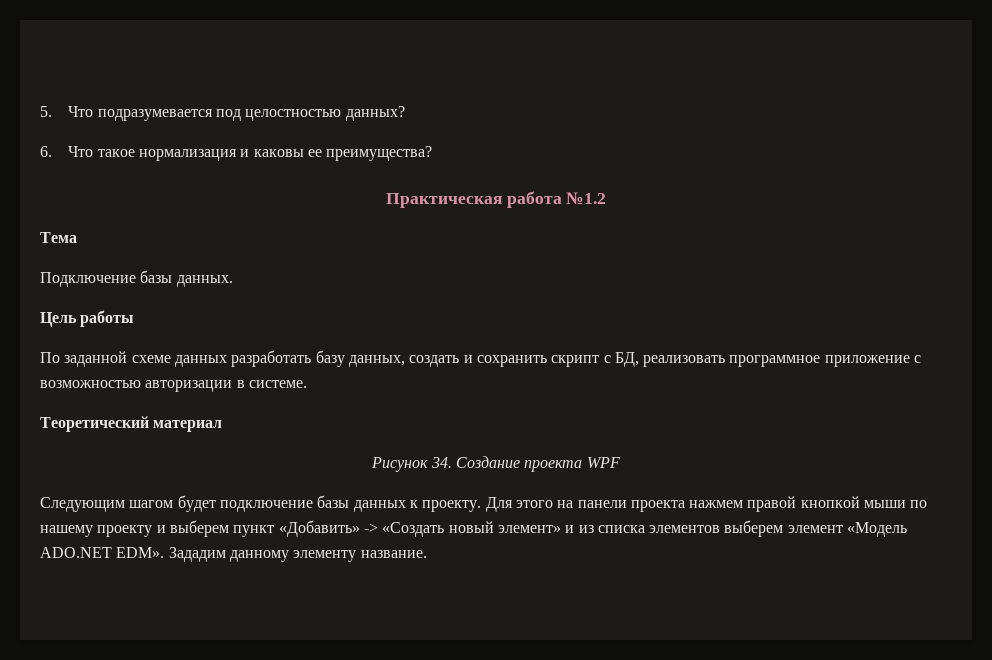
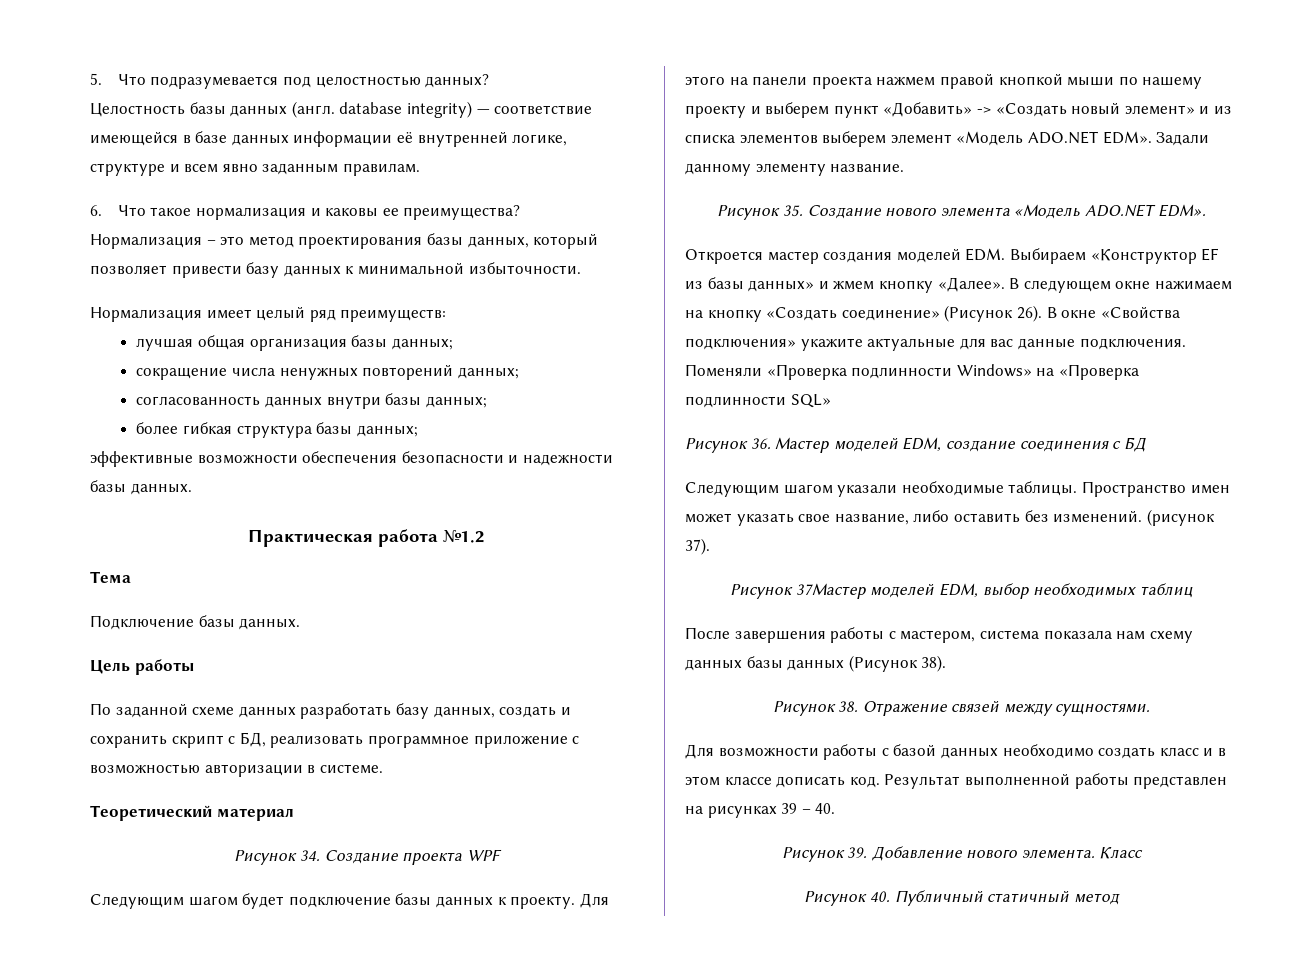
(405, 113) none -> [90,101,593,118] [90,131,568,147] [90,163,420,176] // Целостность базы данных (англ. database integrity) — соответствие имеющейся в базе данных информации её внутренней логике, структуре и всем явно заданным правилам.
(433, 153) none -> [90,233,599,249] [90,262,581,278] [90,306,447,322] [136,335,453,351] [136,364,519,380] [136,393,487,409] [136,422,418,438] [90,451,613,467] [90,480,192,495] // Нормализация – это метод проектирования базы данных, который позволяет привести базу данных к минимальной избыточности. // Нормализация имеет целый ряд преимуществ: // лучшая общая организация базы данных; // сокращение числа ненужных повторений данных; // согласованность данных внутри базы данных; // более гибкая структура базы данных; // эффективные возможности обеспечения безопасности и надежности базы данных.
[168,547,226,562] Зададим -> [1156,132,1210,146] Задали
(427, 554) none -> [717,204,1206,220] [685,248,1220,264] [685,277,1232,293] [685,305,1180,322] [685,338,1186,351] [685,364,1139,380] [685,394,831,408] [685,437,1146,453] [685,481,1230,497] [685,509,1215,526] [685,538,710,555] [730,583,1193,599] [685,627,1193,643] [685,655,947,672] [772,700,1151,716] [685,744,1226,760] [685,773,1228,789] [685,803,836,818] [781,846,1144,862] [804,890,1120,906] // Рисунок 35. Создание нового элемента «Модель ADO.NET EDM». // Откроется мастер создания моделей EDM. Выбираем «Конструктор EF из базы данных» и жмем кнопку «Далее». В следующем окне нажимаем на кнопку «Создать соединение» (Рисунок 26). В окне «Свойства подключения» укажите актуальные для вас данные подключения. Поменяли «Проверка подлинности Windows» на «Проверка подлинности SQL» // Рисунок 36. Мастер моделей EDM, создание соединения с БД // Следующим шагом указали необходимые таблицы. Пространство имен может указать свое название, либо оставить без изменений. (рисунок 37). // Рисунок 37Мастер моделей EDM, выбор необходимых таблиц // После завершения работы с мастером, система показала нам схему данных базы данных (Рисунок 38). // Рисунок 38. Отражение связей между сущностями. // Для возможности работы с базой данных необходимо создать класс и в этом классе дописать код. Результат выполненной работы представлен на рисунках 39 – 40. // Рисунок 39. Добавление нового элемента. Класс // Рисунок 40. Публичный статичный метод

